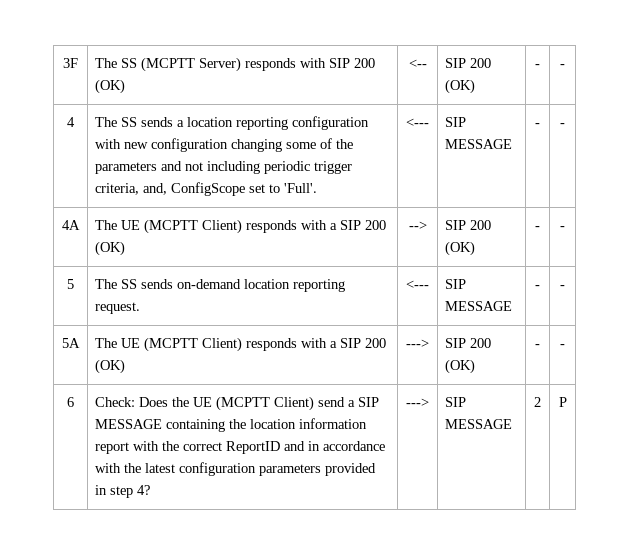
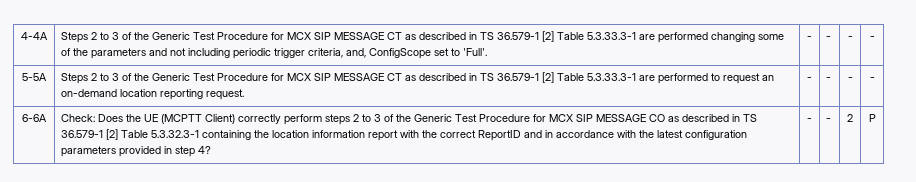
[63,58,78,68] [95,57,376,72] [95,79,126,94] [408,59,427,68] [445,58,492,68] [445,79,476,94] [535,64,540,68] [560,64,565,68] [67,117,75,127] [95,116,370,130] [95,138,229,152] 3F | The SS (MCPTT Server) responds with SIP 200 (OK) | <-- | SIP 200 (OK) | - | - // 4 | The SS sends a location reporting configuration with new configuration -> [21,32,48,40] [61,31,709,43] 4-4A | Steps 2 to 3 of the Generic Test Procedure for MCX SIP MESSAGE CT as described in TS 36.579-1 [2] Table 5.3.33.3-1 are performed
[406,118,429,127] [445,117,467,127] [445,139,513,149] [535,123,540,127] [560,123,565,127] [62,220,80,230] [95,219,387,234] [95,241,126,256] [408,221,427,230] [445,220,492,230] [445,241,476,256] [535,226,540,230] [560,226,565,230] [67,279,74,289] [95,279,346,292] [95,302,141,314] [406,280,429,289] [445,279,467,289] [445,301,513,311] [535,285,540,289] [560,285,565,289] [62,338,80,348] [95,337,387,352] [95,359,126,374] [406,339,429,348] [445,338,492,348] [445,359,476,374] [535,344,540,348] [560,344,565,348] [67,397,74,407] <--- | SIP MESSAGE | - | - // 4A | The UE (MCPTT Client) responds with a SIP 200 (OK) | --> | SIP 200 (OK) | - | - // 5 | The SS sends on-demand location reporting request. | <--- | SIP MESSAGE | - | - // 5A | The UE (MCPTT Client) responds with a SIP 200 (OK) | ---> | SIP 200 (OK) | - | - // 6 -> [807,36,812,40] [826,36,832,40] [847,36,853,40] [869,36,875,40] [22,73,47,81] [61,72,775,84] [61,89,245,100] [807,77,812,81] [826,77,832,81] [847,77,853,81] [869,77,875,81] [22,114,47,122] - | - | - | - // 5-5A | Steps 2 to 3 of the Generic Test Procedure for MCX SIP MESSAGE CT as described in TS 36.579-1 [2] Table 5.3.33.3-1 are performed to request an on-demand location reporting request. | - | - | - | - // 6-6A
[318,397,380,407] [95,419,163,429] send a SIP MESSAGE -> [238,114,758,125] [61,129,200,140] correctly perform steps 2 to 3 of the Generic Test Procedure for MCX SIP MESSAGE CO as described in TS 36.579-1 [2] Table 5.3.32.3-1
[406,398,429,407] [445,397,467,407] [445,419,513,429] ---> | SIP MESSAGE -> [807,118,812,122] [826,118,832,122] - | -

